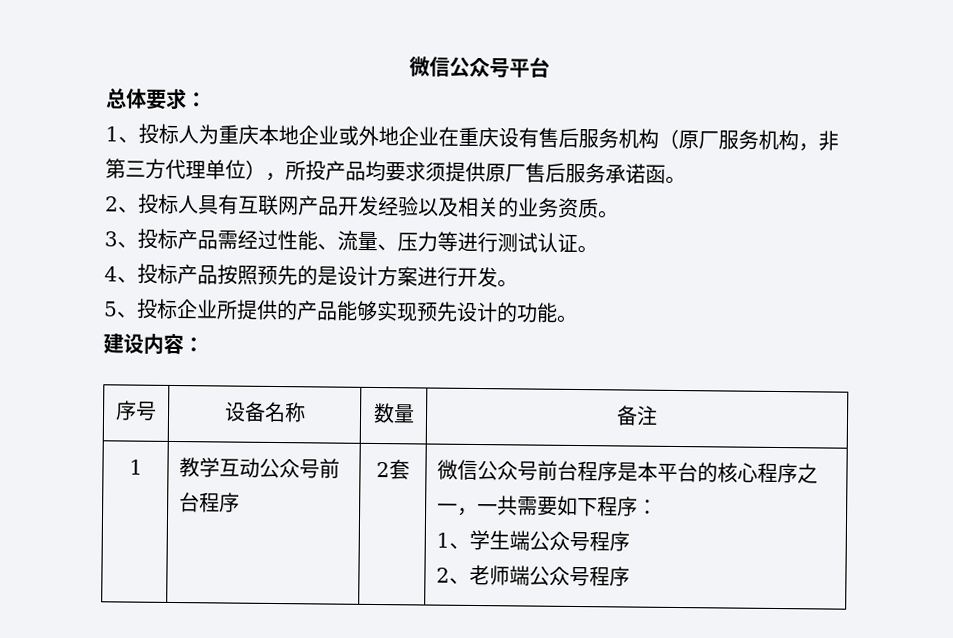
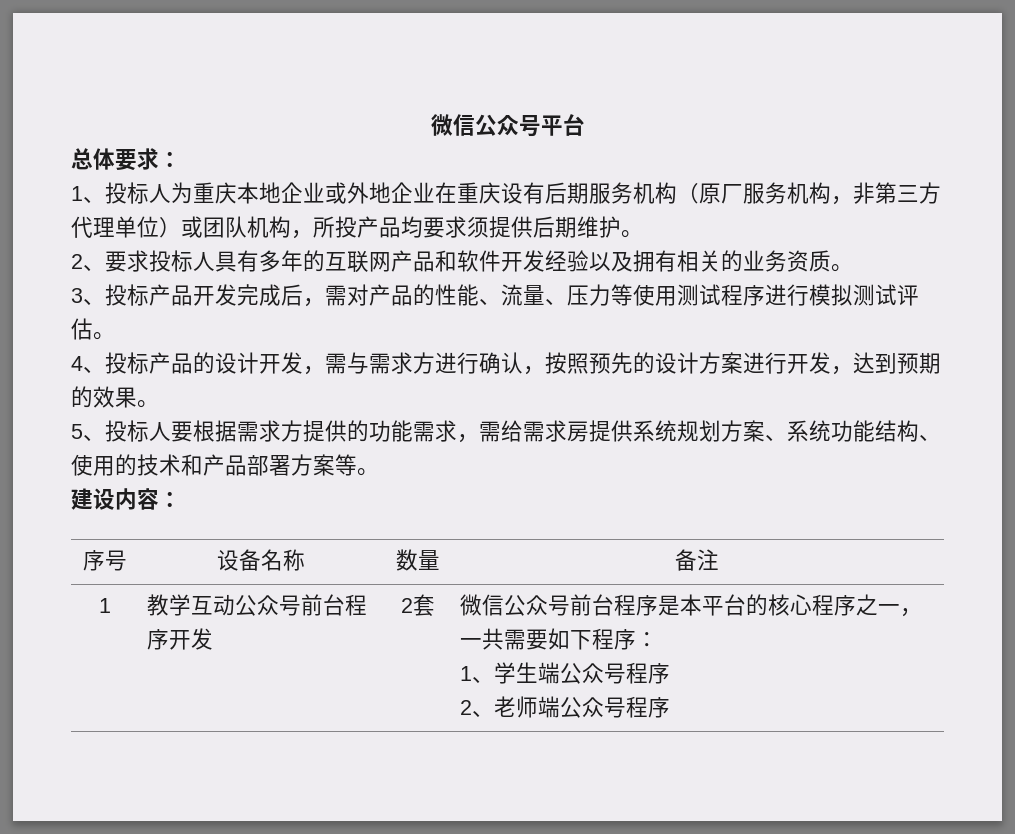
[538,127,579,149] 售后 -> [545,182,589,204] 后期
(266, 169) none -> [181,216,291,238] 或团队机构
[485,162,666,184] 原厂售后服务承诺函 -> [533,216,621,238] 后期维护
(139, 209) none -> [105,250,149,272] 要求
(239, 204) none -> [259,250,325,272] 多年的
(339, 206) none -> [435,250,501,272] 和软件
(459, 207) none -> [633,250,677,272] 拥有
[217,229,278,251] 需经过 -> [193,284,435,307] 开发完成后，需对产品的
[457,231,598,254] [104,263,218,285] 进行测试认证。 // 4、投标产品 -> [633,284,919,306] [71,318,115,340] [71,352,545,375] 使用测试程序进行模拟测试评估。 // 4、投标产品的设计开发，需与需求方进行确认，
[317,266,338,286] 是 -> (655, 363) none
(498, 277) none -> [831,352,941,375] [71,386,137,408] ，达到预期的效果
[176,299,558,323] 企业所提供的产品能够实现预先设计的功能 -> [149,420,941,443] [71,454,357,476] 人要根据需求方提供的功能需求，需给需求房提供系统规划方案、系统功能结构、使用的技术和产品部署方案等
(240, 502) none -> [168,628,213,650] 开发

